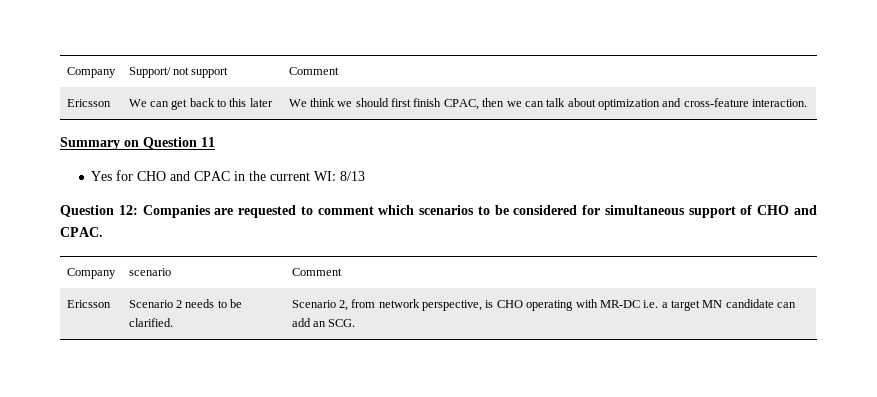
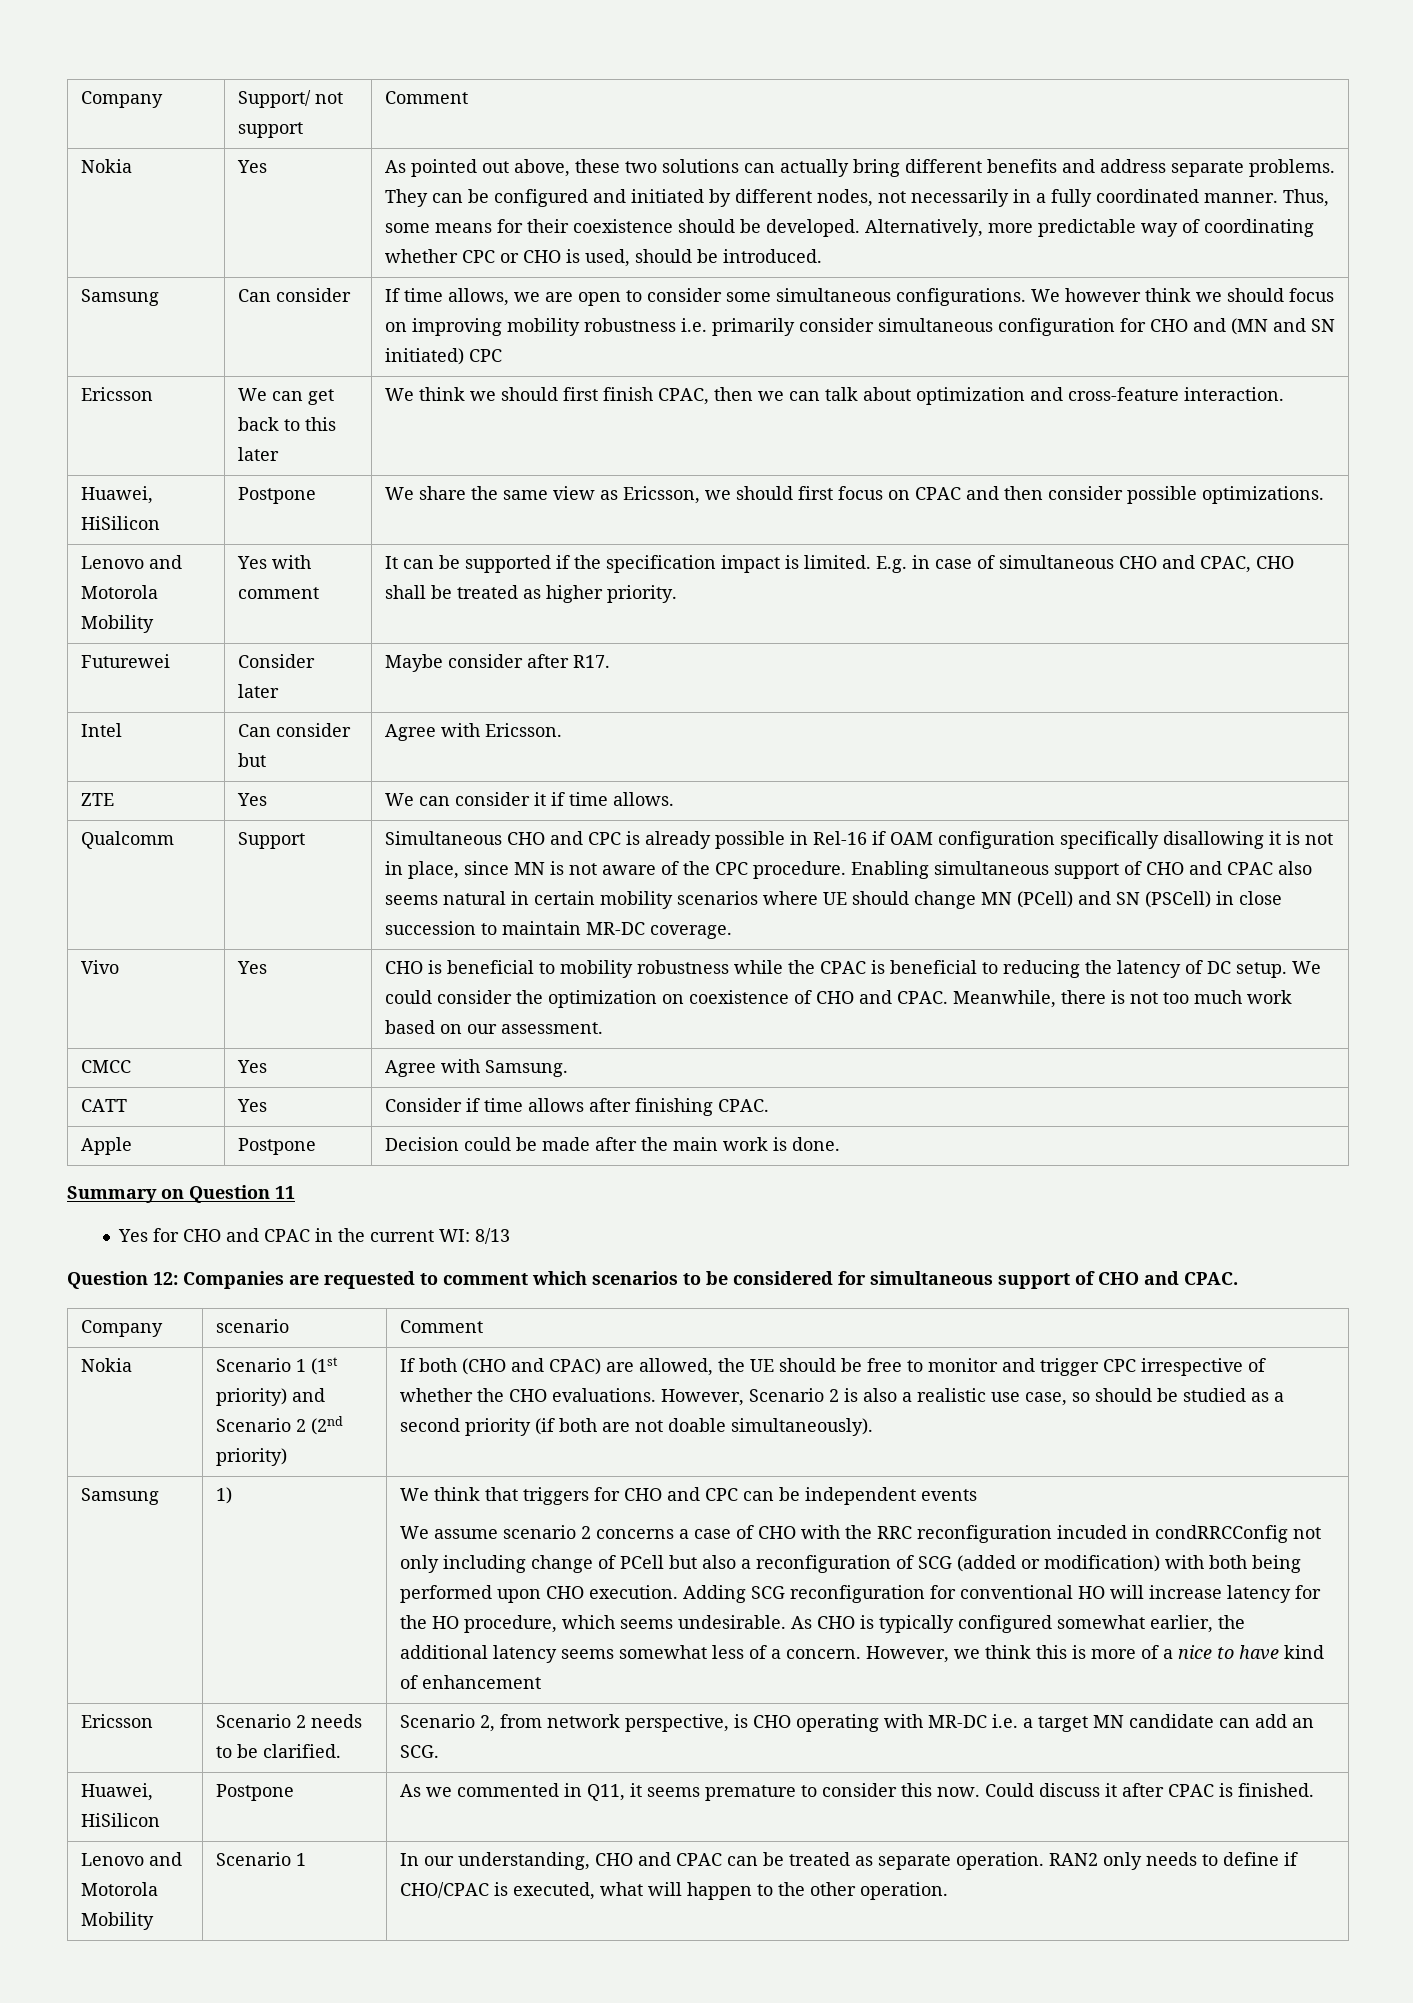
(339, 71) none -> [80,159,132,173] [236,160,267,173] [384,159,1335,177] [384,189,1329,207] [384,219,1314,237] [384,249,822,267] [80,289,159,306] [237,288,351,302] [384,288,1334,306] [384,318,1335,336] [384,348,502,365] // Nokia | Yes | As pointed out above, these two solutions can actually bring different benefits and address separate problems. They can be configured and initiated by different nodes, not necessarily in a fully coordinated manner. Thus, some means for their coexistence should be developed. Alternatively, more predictable way of coordinating whether CPC or CHO is used, should be introduced. // Samsung | Can consider | If time allows, we are open to consider some simultaneous configurations. We however think we should focus on improving mobility robustness i.e. primarily consider simultaneous configuration for CHO and (MN and SN initiated) CPC
(808, 103) none -> [80,486,153,504] [80,516,160,530] [237,487,316,504] [384,486,1324,504] [80,555,182,569] [80,585,158,599] [80,615,154,633] [236,555,311,569] [237,587,319,599] [384,555,1294,573] [384,585,677,603] [80,654,170,668] [237,654,315,668] [237,684,279,698] [384,654,610,672] [80,723,122,737] [237,723,351,737] [237,753,266,767] [384,723,562,741] [80,793,114,806] [236,793,267,806] [384,792,674,806] [80,831,174,849] [237,832,305,849] [384,831,1333,849] [384,861,1312,879] [384,891,1282,909] [384,921,732,939] [80,960,119,974] [236,961,267,974] [384,960,1321,978] [384,990,1292,1008] [384,1020,603,1034] [80,1060,131,1073] [236,1060,267,1073] [384,1059,568,1077] [80,1099,127,1112] [236,1099,267,1112] [384,1098,769,1116] [80,1137,132,1155] [237,1138,316,1155] [384,1137,840,1151] // Huawei, HiSilicon | Postpone | We share the same view as Ericsson, we should first focus on CPAC and then consider possible optimizations. // Lenovo and Motorola Mobility | Yes with comment | It can be supported if the specification impact is limited. E.g. in case of simultaneous CHO and CPAC, CHO shall be treated as higher priority. // Futurewei | Consider later | Maybe consider after R17. // Intel | Can consider but | Agree with Ericsson. // ZTE | Yes | We can consider it if time allows. // Qualcomm | Support | Simultaneous CHO and CPC is already possible in Rel-16 if OAM configuration specifically disallowing it is not in place, since MN is not aware of the CPC procedure. Enabling simultaneous support of CHO and CPAC also seems natural in certain mobility scenarios where UE should change MN (PCell) and SN (PSCell) in close succession to maintain MR-DC coverage. // Vivo | Yes | CHO is beneficial to mobility robustness while the CPAC is beneficial to reducing the latency of DC setup. We could consider the optimization on coexistence of CHO and CPAC. Meanwhile, there is not too much work based on our assessment. // CMCC | Yes | Agree with Samsung. // CATT | Yes | Consider if time allows after finishing CPAC. // Apple | Postpone | Decision could be made after the main work is done.
(342, 272) none -> [80,1358,132,1372] [215,1357,338,1375] [215,1388,325,1406] [215,1416,343,1435] [215,1448,287,1466] [399,1358,1266,1376] [399,1388,1284,1406] [399,1418,873,1436] [80,1488,159,1505] [215,1487,232,1504] [399,1487,977,1505] [399,1525,1321,1543] [399,1555,1301,1573] [399,1585,1321,1603] [399,1615,1245,1633] [399,1645,1324,1663] [399,1675,541,1689] // Nokia | Scenario 1 (1st priority) and Scenario 2 (2nd priority) | If both (CHO and CPAC) are allowed, the UE should be free to monitor and trigger CPC irrespective of whether the CHO evaluations. However, Scenario 2 is also a realistic use case, so should be studied as a second priority (if both are not doable simultaneously). // Samsung | 1) | We think that triggers for CHO and CPC can be independent events // We assume scenario 2 concerns a case of CHO with the RRC reconfiguration incuded in condRRCConfig not only including change of PCell but also a reconfiguration of SCG (added or modification) with both being performed upon CHO execution. Adding SCG reconfiguration for conventional HO will increase latency for the HO procedure, which seems undesirable. As CHO is typically configured somewhat earlier, the additional latency seems somewhat less of a concern. However, we think this is more of a nice to have kind of enhancement
(356, 323) none -> [80,1783,153,1801] [80,1813,160,1827] [215,1784,294,1801] [399,1783,1314,1801] [80,1852,182,1866] [80,1882,158,1896] [80,1912,154,1930] [215,1852,306,1866] [399,1852,1298,1870] [399,1882,948,1900] // Huawei, HiSilicon | Postpone | As we commented in Q11, it seems premature to consider this now. Could discuss it after CPAC is finished. // Lenovo and Motorola Mobility | Scenario 1 | In our understanding, CHO and CPAC can be treated as separate operation. RAN2 only needs to define if CHO/CPAC is executed, what will happen to the other operation.

